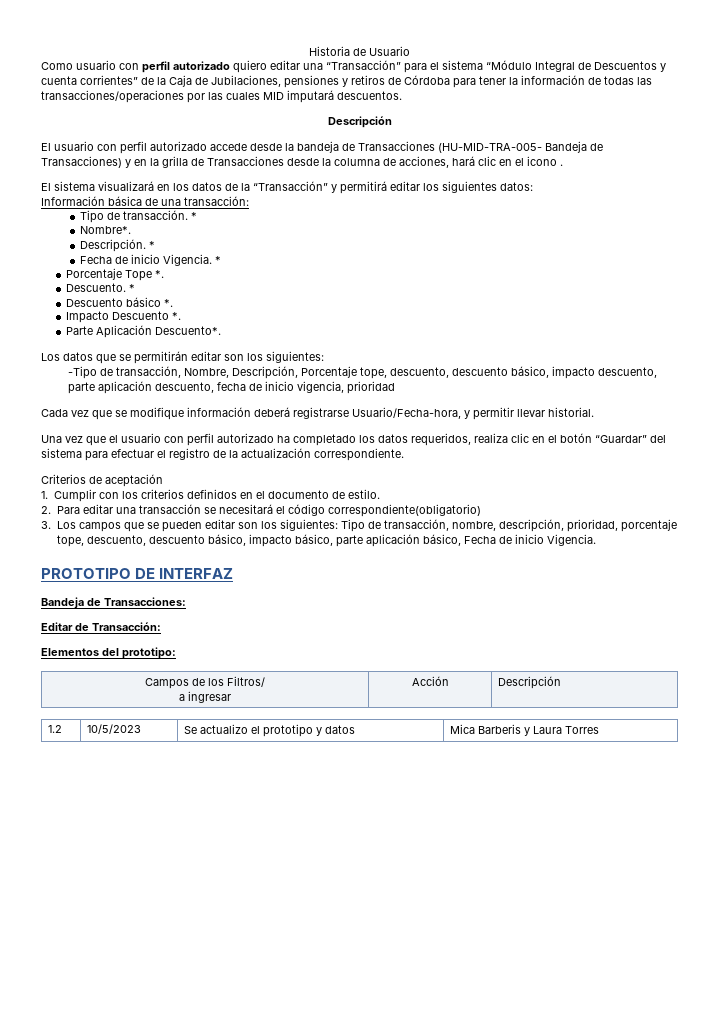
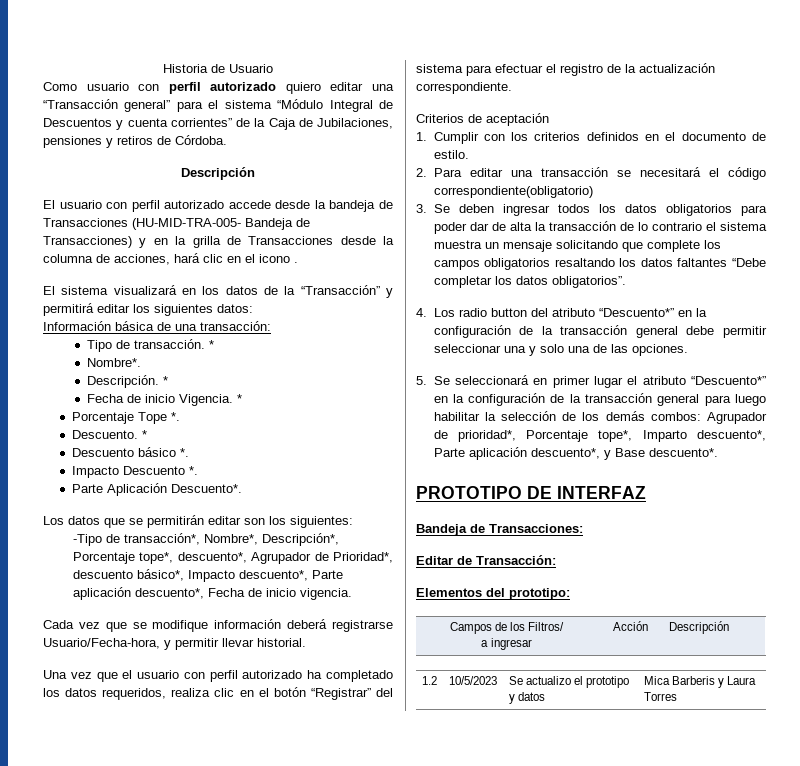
[326,60,401,70] “Transacción” -> [43,99,171,112] “Transacción general”
[404,75,652,88] [41,90,402,103] Córdoba para tener la información de todas las transacciones/operaciones por las cuales MID imputará descuentos. -> [175,135,227,145] Córdoba.
[115,366,657,379] [67,381,395,394] transacción, Nombre, Descripción, Porcentaje tope, descuento, descuento básico, impacto descuento, parte aplicación descuento, fecha de inicio vigencia, prioridad -> [123,533,339,546] [72,552,393,564] [72,569,343,582] [72,587,352,600] transacción*, Nombre*, Descripción*, Porcentaje tope*, descuento*, Agrupador de Prioridad*, descuento básico*, Impacto descuento*, Parte aplicación descuento*, Fecha de inicio vigencia.
[595,435,647,443] “Guardar” -> [310,688,371,700] “Registrar”
[56,519,677,532] [56,534,596,547] Los campos que se pueden editar son los siguientes: Tipo de transacción, nombre, descripción, prioridad, porcentaje tope, descuento, descuento básico, impacto básico, parte aplicación básico, Fecha de inicio Vigencia. -> [433,204,767,216] [433,221,767,234] [433,240,721,252] [433,258,766,270] [433,276,626,288] [416,308,707,317] [433,325,767,338] [433,344,688,356] [416,375,766,388] [433,393,766,406] [433,411,767,424] [433,430,766,442] [433,447,718,460] Se deben ingresar todos los datos obligatorios para poder dar de alta la transacción de lo contrario el sistema muestra un mensaje solicitando que complete los campos obligatorios resaltando los datos faltantes “Debe completar los datos obligatorios”. // 4. Los radio button del atributo “Descuento*” en la configuración de la transacción general debe permitir seleccionar una y solo una de las opciones. // 5. Se seleccionará en primer lugar el atributo “Descuento*” en la configuración de la transacción general para luego habilitar la selección de los demás combos: Agrupador de prioridad*, Porcentaje tope*, Imparto descuento*, Parte aplicación descuento*, y Base descuento*.

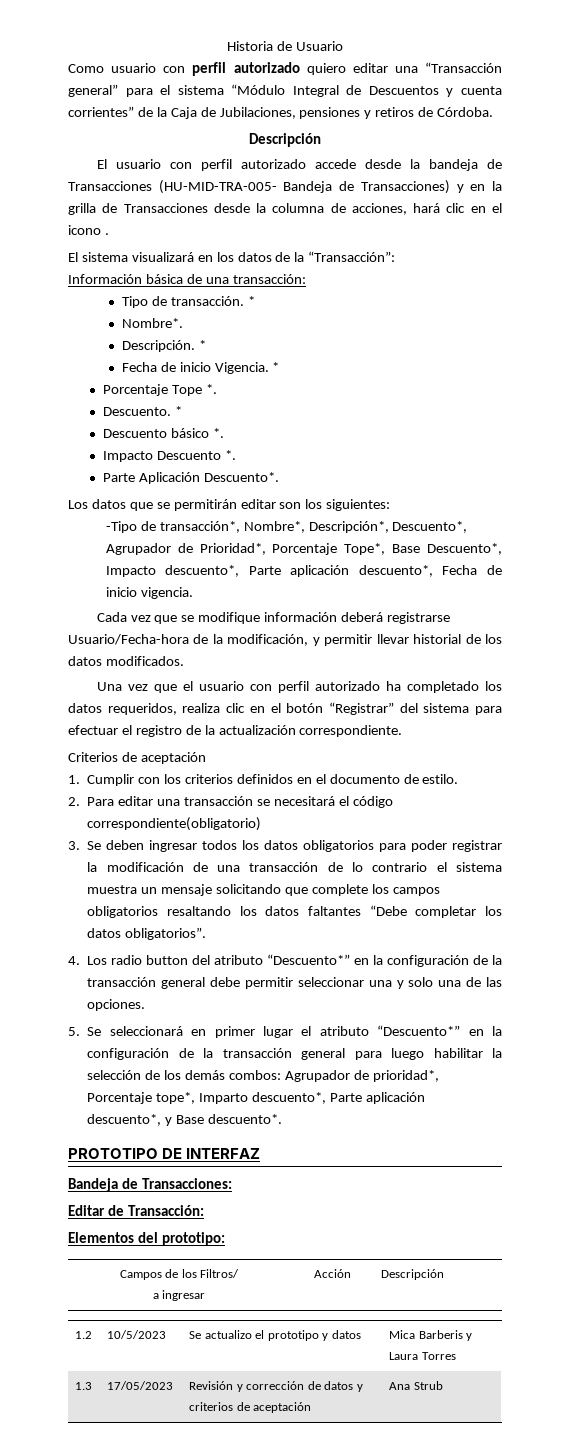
[300,285,394,298] [43,303,253,316] “Transacción” y permitirá editar los siguientes datos: -> [308,251,396,262] “Transacción”:
[72,552,393,564] [72,569,184,581] Porcentaje tope*, descuento*, Agrupador de Prioridad*, descuento básico*, -> [392,521,468,533] [105,543,502,555] Descuento*, Agrupador de Prioridad*, Porcentaje Tope*, Base Descuento*,
[43,638,306,650] Usuario/Fecha-hora, y permitir llevar historial. -> [68,634,503,646] [68,656,184,666] Usuario/Fecha-hora de la modificación, y permitir llevar historial de los datos modificados.
[469,222,546,231] dar de alta la -> [452,840,503,852] [87,862,241,872] registrar la modificación de una
(677, 696) none -> [75,1382,93,1390] [107,1381,174,1390] [189,1381,363,1392] [189,1402,312,1413] [389,1381,443,1390] // 1.3 | 17/05/2023 | Revisión y corrección de datos y criterios de aceptación | Ana Strub

